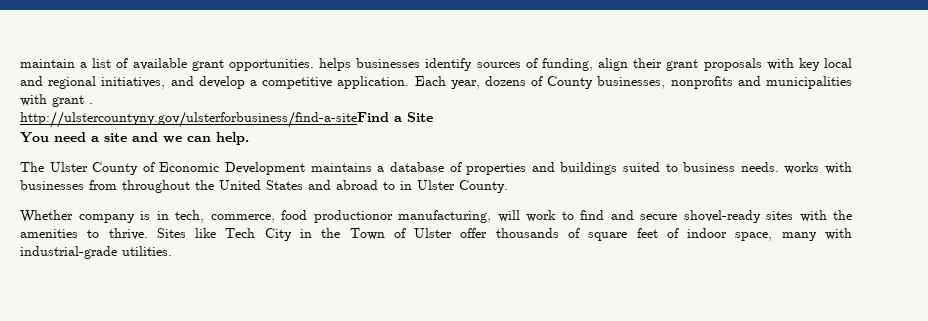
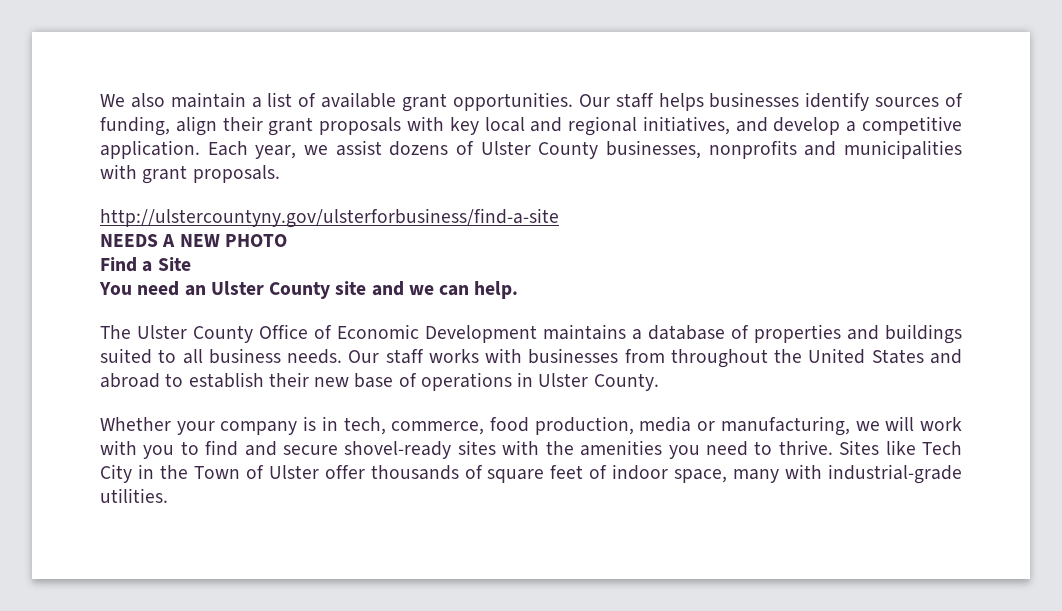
(20, 63) none -> [100,93,165,108] We also
(314, 65) none -> [578,93,654,108] Our staff
(480, 84) none -> [304,140,382,156] we assist
(544, 81) none -> [480,141,531,155] Ulster
[89,103,93,104] [20,111,389,128] . // http://ulstercountyny.gov/ulsterforbusiness/find-a-siteFind -> [192,165,280,183] [100,208,559,228] [100,234,287,247] [100,257,137,272] proposals. // http://ulstercountyny.gov/ulsterforbusiness/find-a-site // NEEDS A NEW PHOTO // Find
[91,136,99,142] a -> [184,281,331,299] an Ulster County
(139, 168) none -> [259,324,308,339] Office
(678, 167) none -> [182,349,203,364] all
(779, 167) none -> [348,349,424,364] Our staff
(395, 185) none -> [188,372,512,391] establish their new base of operations
(73, 216) none -> [176,421,215,435] your
[313,210,556,223] productionor manufacturing, will work -> [534,416,962,436] [100,440,175,459] production, media or manufacturing, we will work with you
(78, 233) none -> [668,441,748,459] you need

